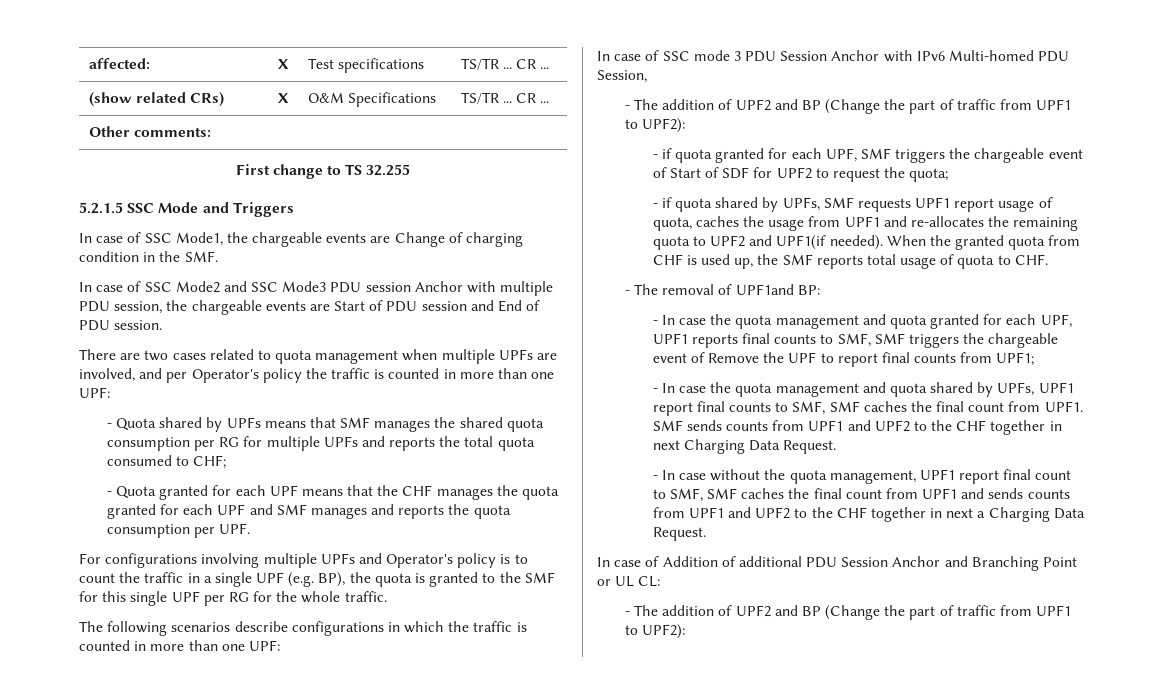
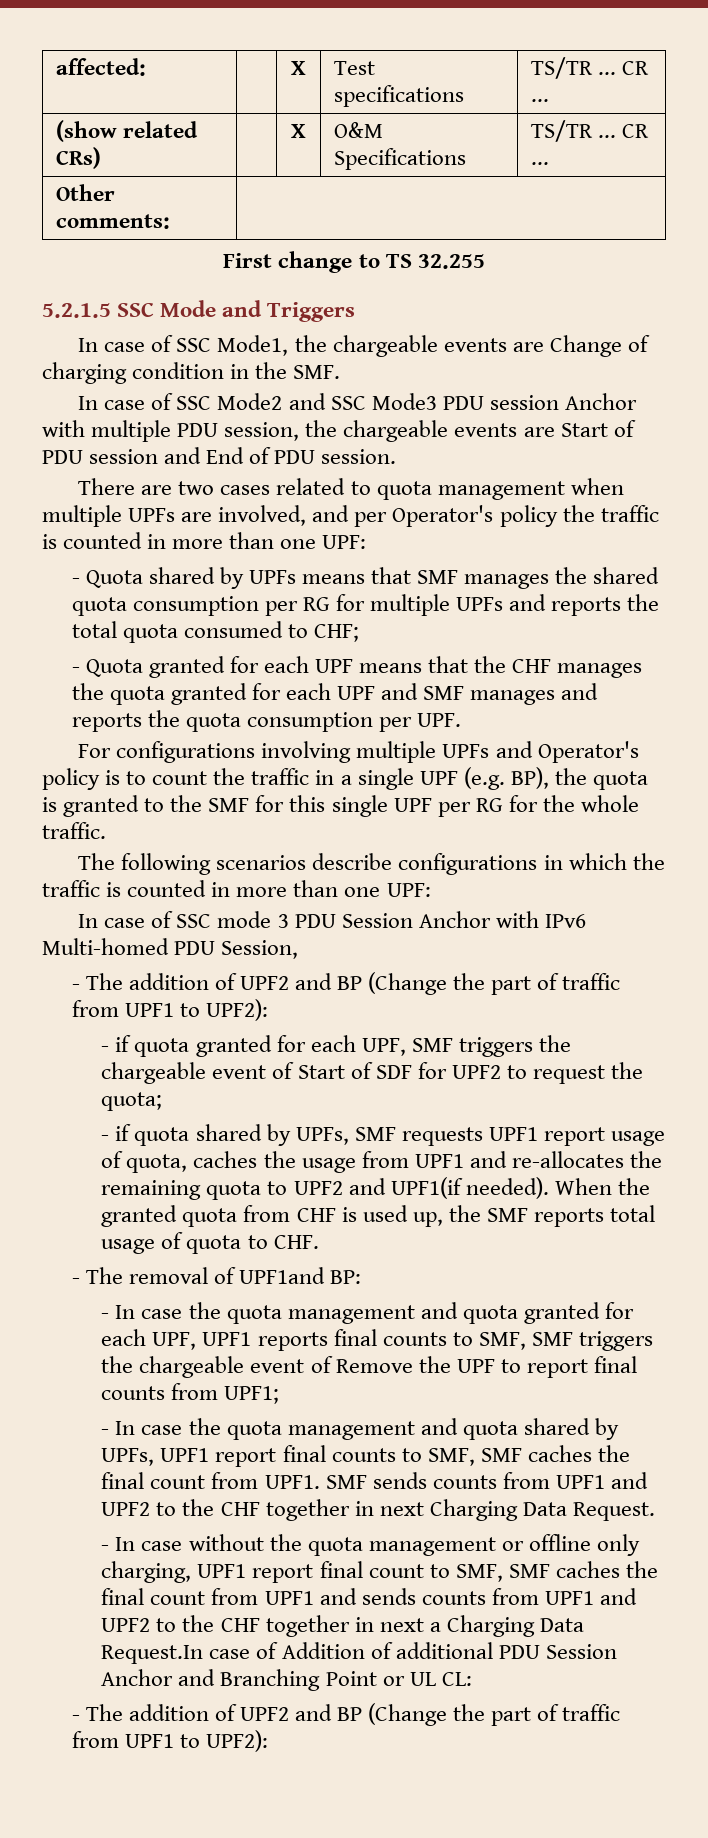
[829,470,916,484] management, -> [368,1534,641,1556] [101,1561,192,1583] management or offline only charging,
[652,527,706,541] [597,557,610,567] Request. // In -> [101,1645,204,1664] Request.In

